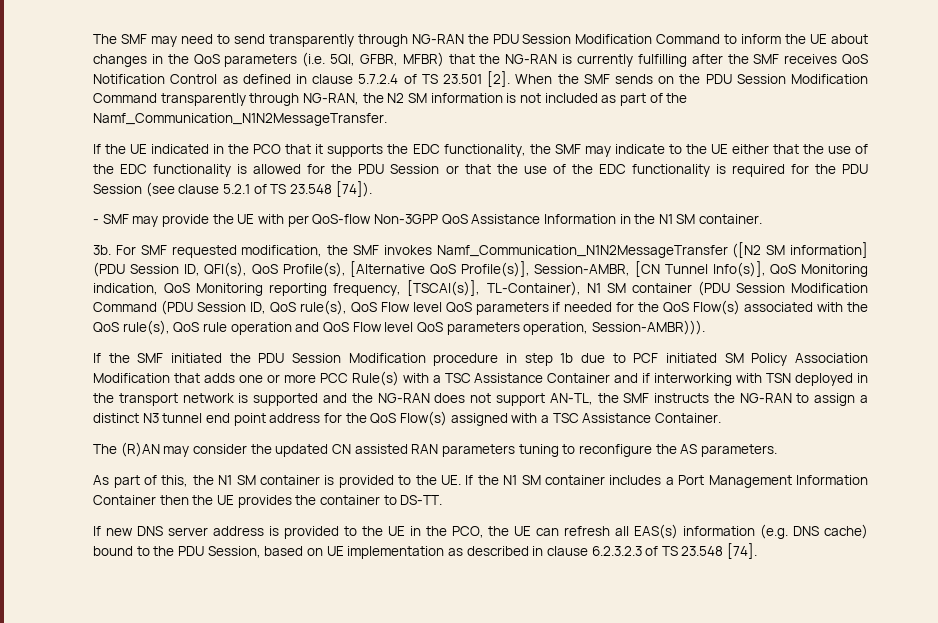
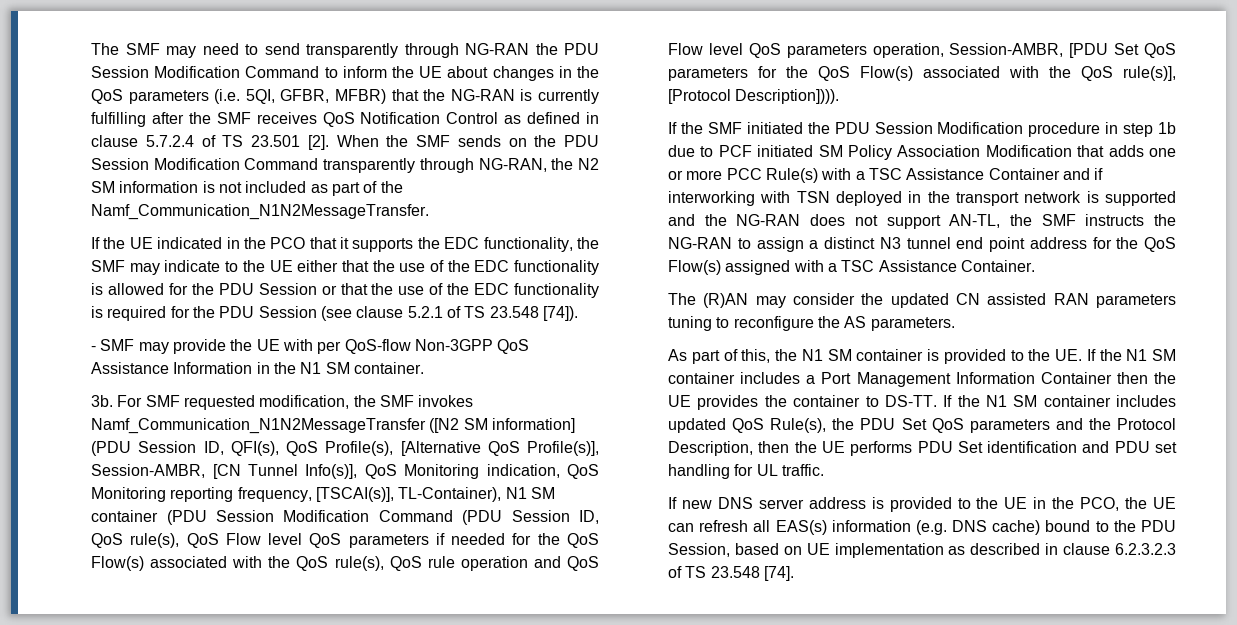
[591,320,705,335] Session-AMBR))). -> [949,43,1176,58] [668,66,1176,81] [668,89,840,104] Session-AMBR, [PDU Set QoS parameters for the QoS Flow(s) associated with the QoS rule(s)], [Protocol Description]))).
(443, 500) none -> [943,395,1176,407] [668,418,1176,433] [668,441,1177,456] [668,464,825,479] If the N1 SM container includes updated QoS Rule(s), the PDU Set QoS parameters and the Protocol Description, then the UE performs PDU Set identification and PDU set handling for UL traffic.

